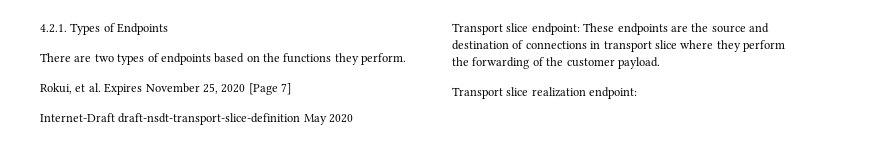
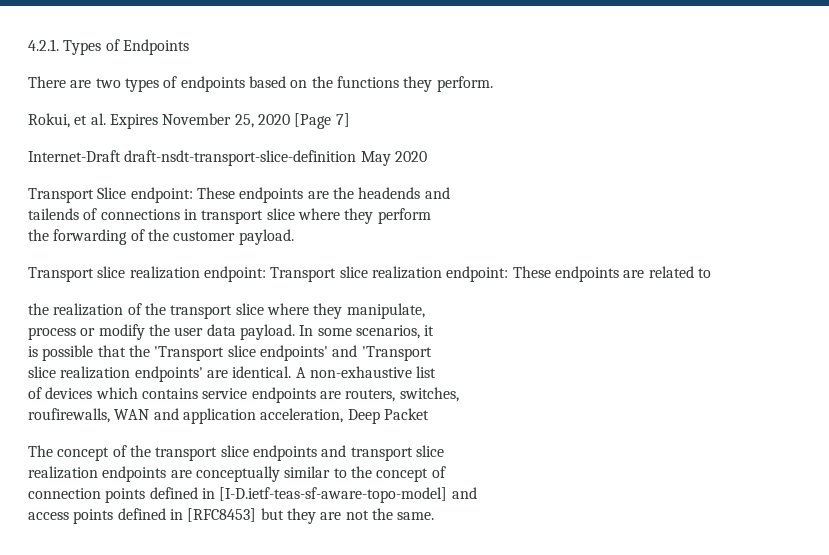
[506,23,529,32] slice -> [97,187,127,199] Slice
[711,23,769,33] [452,40,509,50] source and // destination -> [358,187,450,199] [28,208,79,220] headends and // tailends
(638, 93) none -> [270,266,711,282] [28,303,425,319] [28,324,435,340] [28,345,432,361] [28,366,437,382] [28,387,459,403] [28,408,429,424] [28,445,444,461] [28,466,446,482] [28,487,477,503] [28,508,435,524] Transport slice realization endpoint: These endpoints are related to // the realization of the transport slice where they manipulate, // process or modify the user data payload. In some scenarios, it // is possible that the 'Transport slice endpoints' and 'Transport // slice realization endpoints' are identical. A non-exhaustive list // of devices which contains service endpoints are routers, switches, // roufirewalls, WAN and application acceleration, Deep Packet // The concept of the transport slice endpoints and transport slice // realization endpoints are conceptually similar to the concept of // connection points defined in [I-D.ietf-teas-sf-aware-topo-model] and // access points defined in [RFC8453] but they are not the same.

